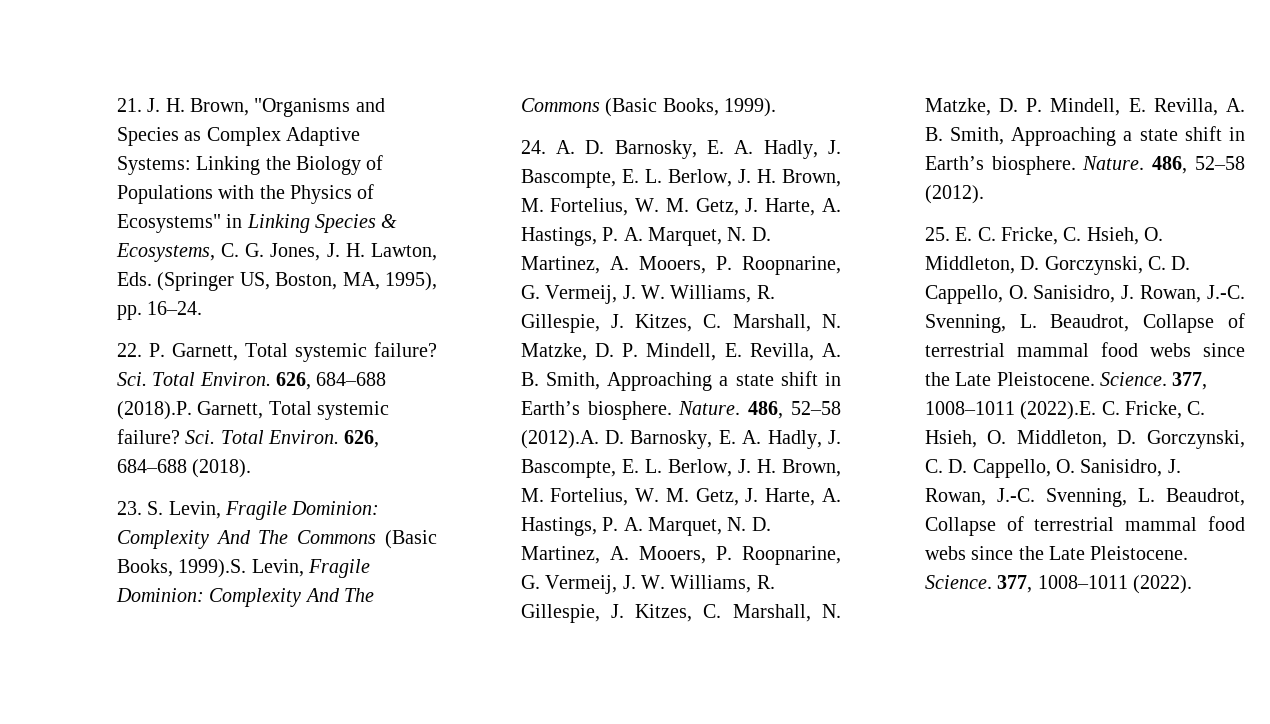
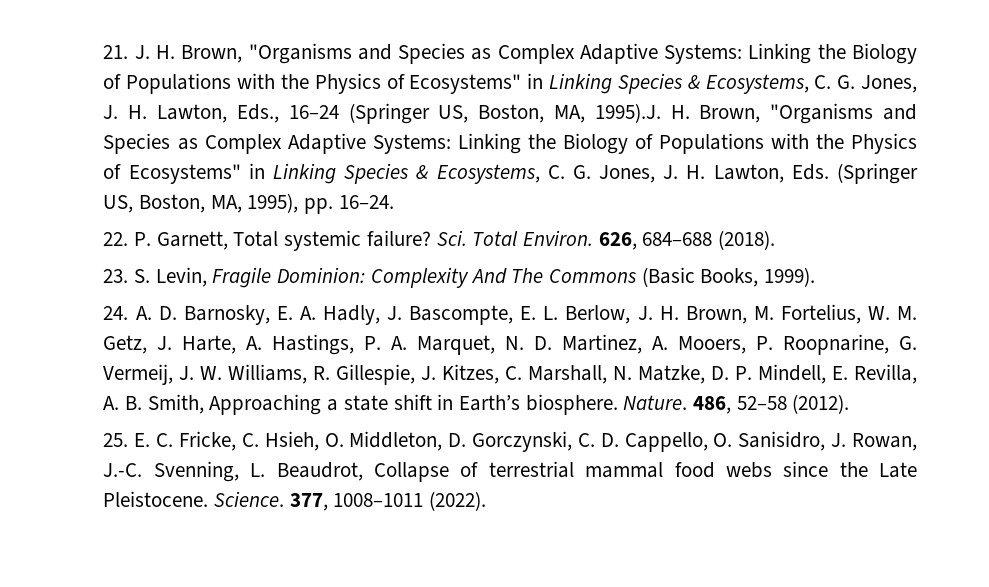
(438, 252) none -> [236,103,917,124] [103,133,917,154] [103,163,784,184] Eds., 16–24 (Springer US, Boston, MA, 1995).J. H. Brown, "Organisms and Species as Complex Adaptive Systems: Linking the Biology of Populations with the Physics of Ecosystems" in Linking Species & Ecosystems, C. G. Jones, J. H. Lawton,
[116,401,389,420] [116,429,380,448] [116,459,187,473] (2018).P. Garnett, Total systemic failure? Sci. Total Environ. 626, 684–688 -> (713, 239) none
[178,559,370,578] [115,588,374,607] [520,98,719,117] 1999).S. Levin, Fragile Dominion: Complexity And The Commons (Basic Books, -> (759, 277) none
[520,430,841,449] [520,459,841,478] [520,488,841,506] [520,517,771,536] [520,546,841,565] [520,575,775,594] [520,604,841,623] [924,98,1245,116] [924,126,1245,146] [924,156,1245,175] (2012).A. D. Barnosky, E. A. Hadly, J. Bascompte, E. L. Berlow, J. H. Brown, M. Fortelius, W. M. Getz, J. Harte, A. Hastings, P. A. Marquet, N. D. Martinez, A. Mooers, P. Roopnarine, G. Vermeij, J. W. Williams, R. Gillespie, J. Kitzes, C. Marshall, N. Matzke, D. P. Mindell, E. Revilla, A. B. Smith, Approaching a state shift in Earth’s biosphere. Nature. 486, 52–58 -> (787, 403) none
[1020,401,1206,420] [924,430,1245,449] [924,459,1181,478] [924,488,1245,507] [924,516,1245,536] [924,546,1189,560] [924,575,1128,593] (2022).E. C. Fricke, C. Hsieh, O. Middleton, D. Gorczynski, C. D. Cappello, O. Sanisidro, J. Rowan, J.-C. Svenning, L. Beaudrot, Collapse of terrestrial mammal food webs since the Late Pleistocene. Science. 377, 1008–1011 -> (424, 500) none

